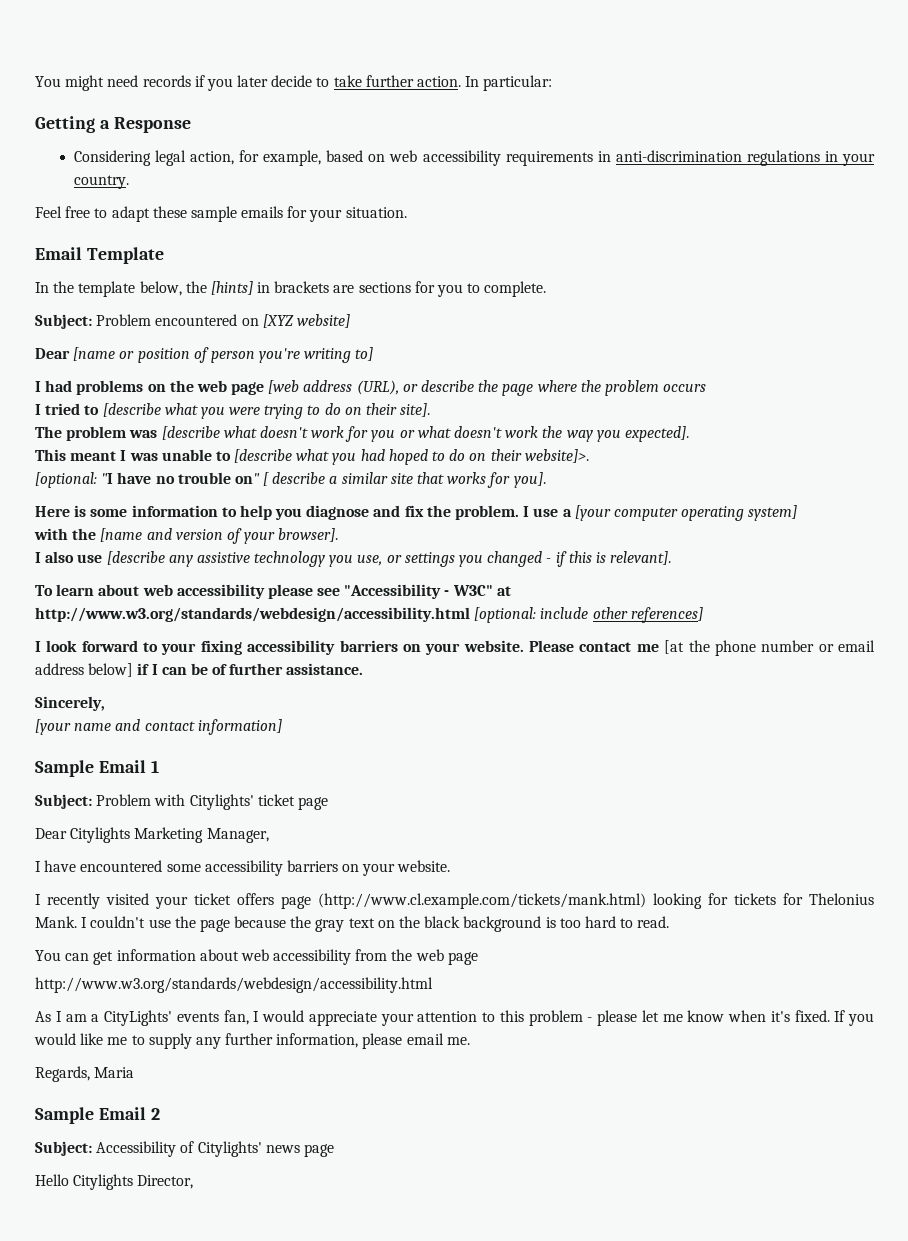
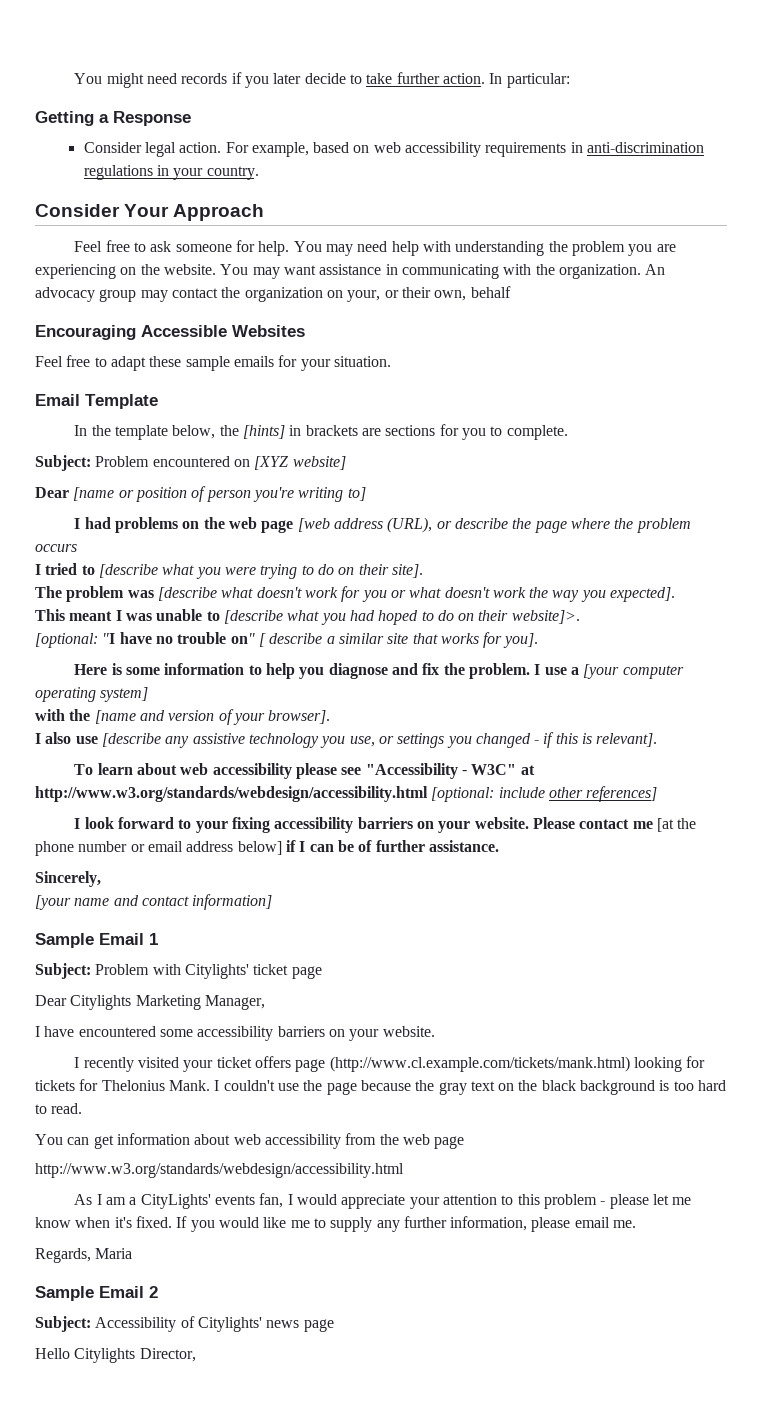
[73,150,260,166] Considering legal action, for -> [83,142,249,157] Consider legal action. For
(129, 182) none -> [35,204,265,221] [74,240,676,256] [35,264,666,279] [35,286,511,302] [35,325,305,340] // Consider Your Approach // Feel free to ask someone for help. You may need help with understanding the problem you are experiencing on the website. You may want assistance in communicating with the organization. An advocacy group may contact the organization on your, or their own, behalf // Encouraging Accessible Websites

